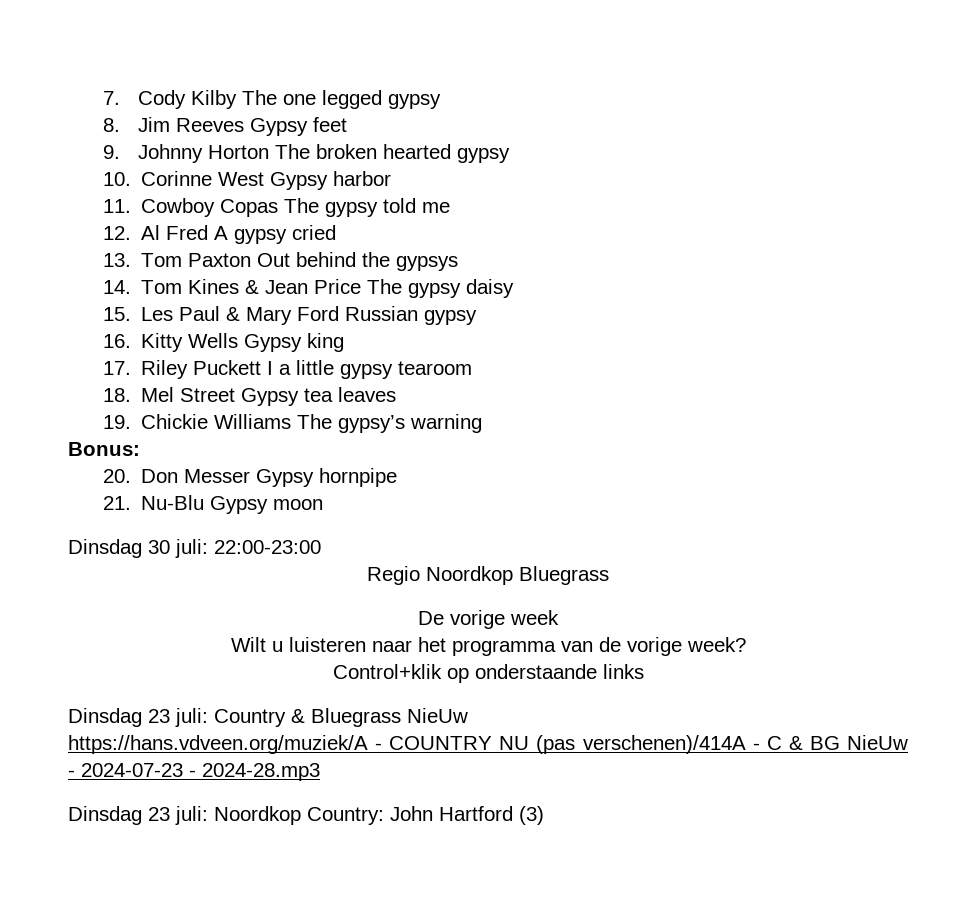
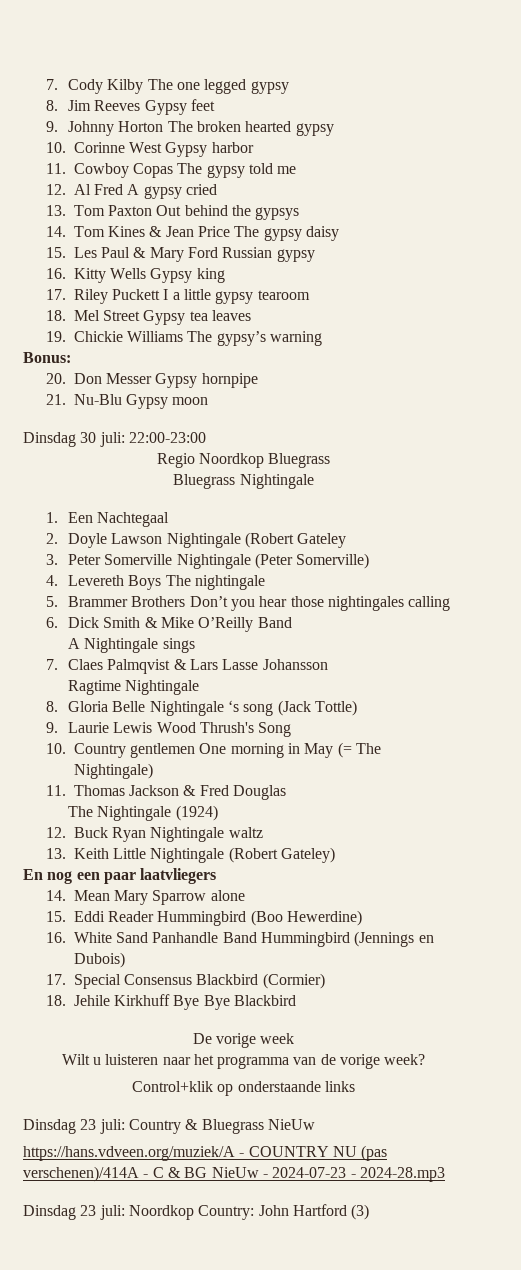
(609, 575) none -> [173,474,314,489] [45,512,170,527] [45,532,347,548] [45,553,370,569] [45,575,266,590] [45,596,451,611] [45,617,292,632] [68,638,195,653] [45,659,328,674] [68,680,200,695] [45,700,358,716] [45,722,292,737] [45,742,381,758] [73,763,153,779] [45,785,286,800] [68,805,218,821] [45,827,263,842] [45,847,335,863] [23,868,217,884] [45,890,245,905] [45,910,362,926] [45,931,434,947] [73,952,125,968] [45,973,325,989] [45,994,296,1010] // Bluegrass Nightingale // 1. Een Nachtegaal // 2. Doyle Lawson Nightingale (Robert Gateley // 3. Peter Somerville Nightingale (Peter Somerville) // 4. Levereth Boys The nightingale // 5. Brammer Brothers Don’t you hear those nightingales calling // 6. Dick Smith & Mike O’Reilly Band // A Nightingale sings // 7. Claes Palmqvist & Lars Lasse Johansson // Ragtime Nightingale // 8. Gloria Belle Nightingale ‘s song (Jack Tottle) // 9. Laurie Lewis Wood Thrush's Song // 10. Country gentlemen One morning in May (= The Nightingale) // 11. Thomas Jackson & Fred Douglas // The Nightingale (1924) // 12. Buck Ryan Nightingale waltz // 13. Keith Little Nightingale (Robert Gateley) // En nog een paar laatvliegers // 14. Mean Mary Sparrow alone // 15. Eddi Reader Hummingbird (Boo Hewerdine) // 16. White Sand Panhandle Band Hummingbird (Jennings en Dubois) // 17. Special Consensus Blackbird (Cormier) // 18. Jehile Kirkhuff Bye Bye Blackbird

